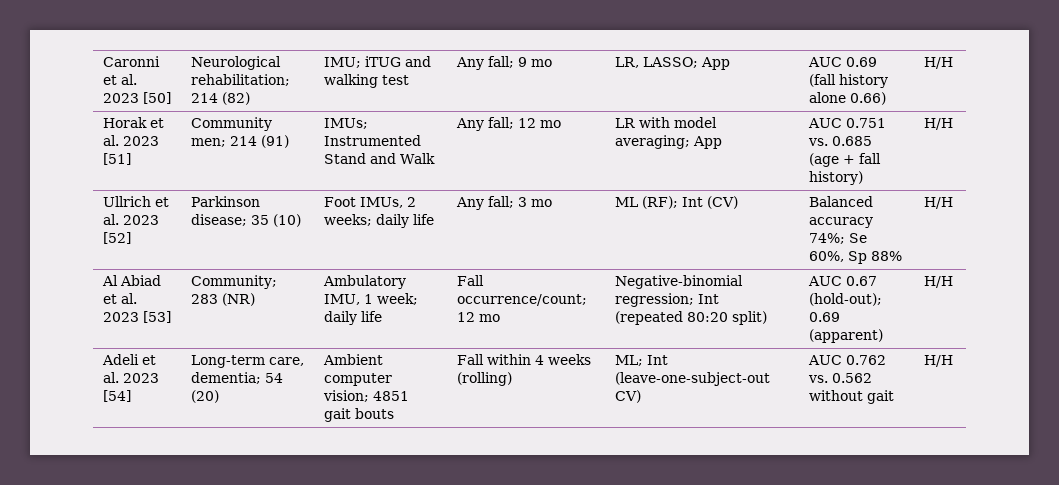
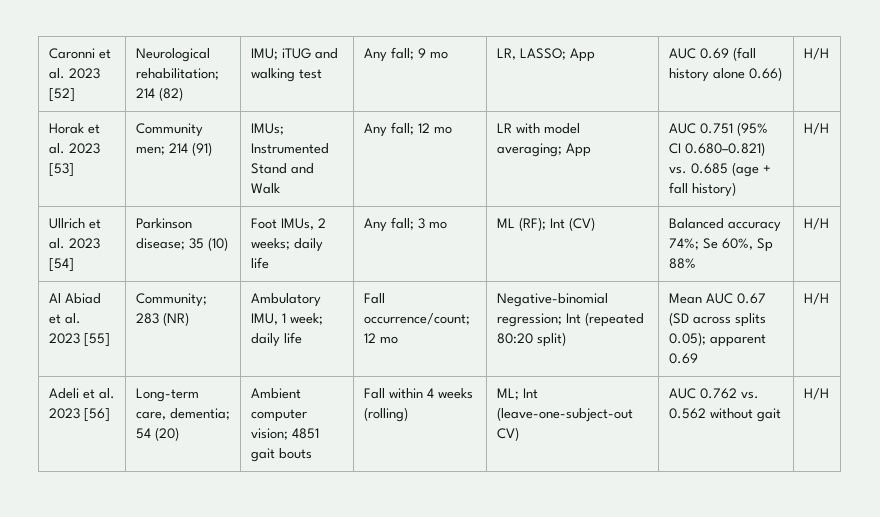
[143,92,172,104] [50] -> [48,88,75,102] [52]
[103,153,132,165] [51] -> [48,163,74,177] [53]
(887, 123) none -> [736,122,768,136] [668,142,765,156] (95% CI 0.680–0.821)
[103,232,132,244] [52] -> [48,258,74,272] [54]
[143,311,172,323] [53] -> [83,333,110,347] [55]
(768, 318) none -> [668,293,702,304] Mean
[809,293,883,306] [809,312,841,322] [809,329,884,343] (hold-out); 0.69 (apparent) -> [668,312,766,327] [668,332,766,347] [668,353,698,364] (SD across splits 0.05); apparent 0.69
[103,390,132,402] [54] -> [83,408,110,422] [56]

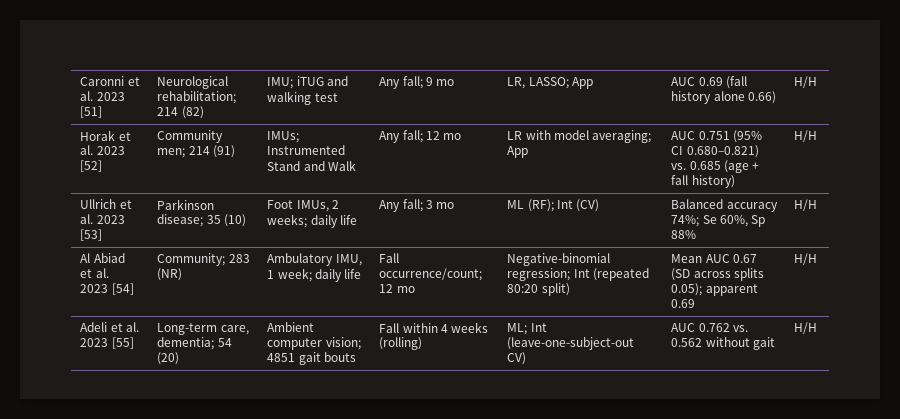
[48,88,75,102] [52] -> [80,106,103,118] [51]
[48,163,74,177] [53] -> [80,160,103,172] [52]
[48,258,74,272] [54] -> [80,229,103,241] [53]
[83,333,110,347] [55] -> [111,283,134,295] [54]
[83,408,110,422] [56] -> [111,337,134,349] [55]

